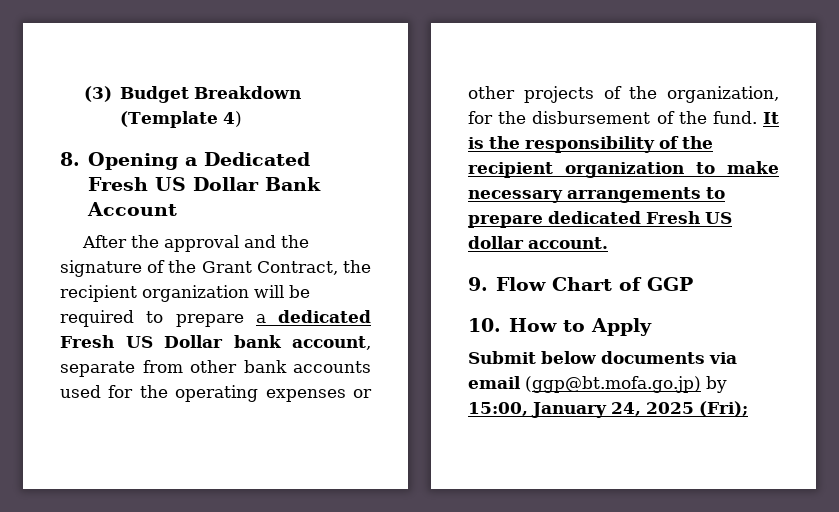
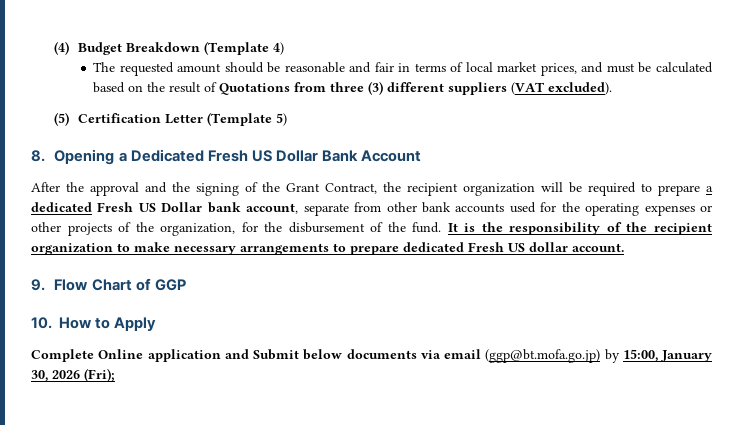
[83,86,112,102] (3) -> [54,41,70,55] (4)
(243, 119) none -> [93,62,713,76] [93,81,613,95] [54,112,287,126] // The requested amount should be reasonable and fair in terms of local market prices, and must be calculated based on the result of Quotations from three (3) different suppliers (VAT excluded). // (5) Certification Letter (Template 5)
[60,260,142,277] signature -> [196,183,239,196] signing
(653, 327) none -> [31,349,249,362] Complete Online application and
[611,402,694,416] 24, 2025 -> [31,370,80,382] 30, 2026

